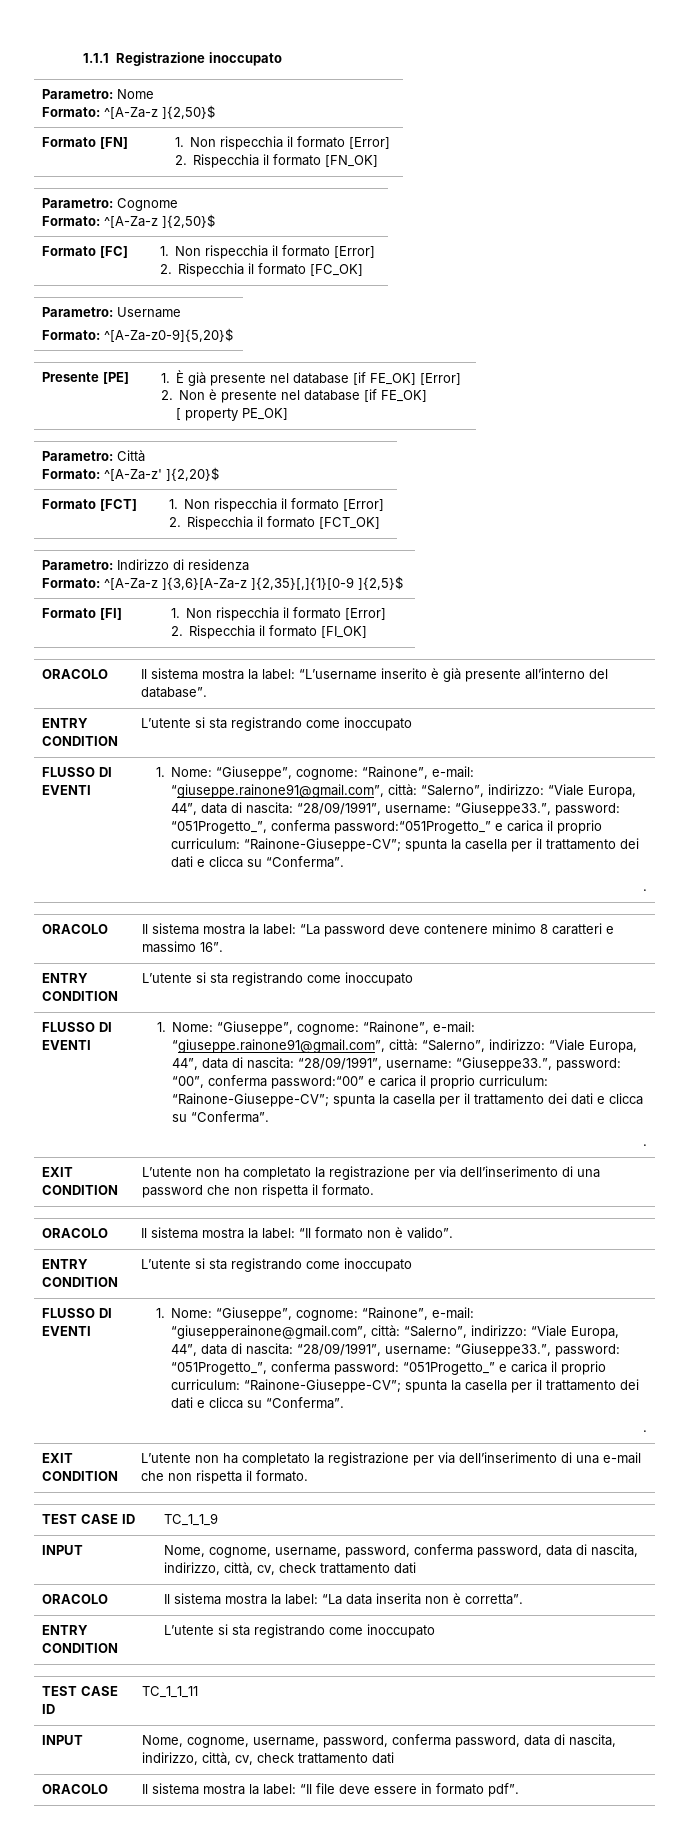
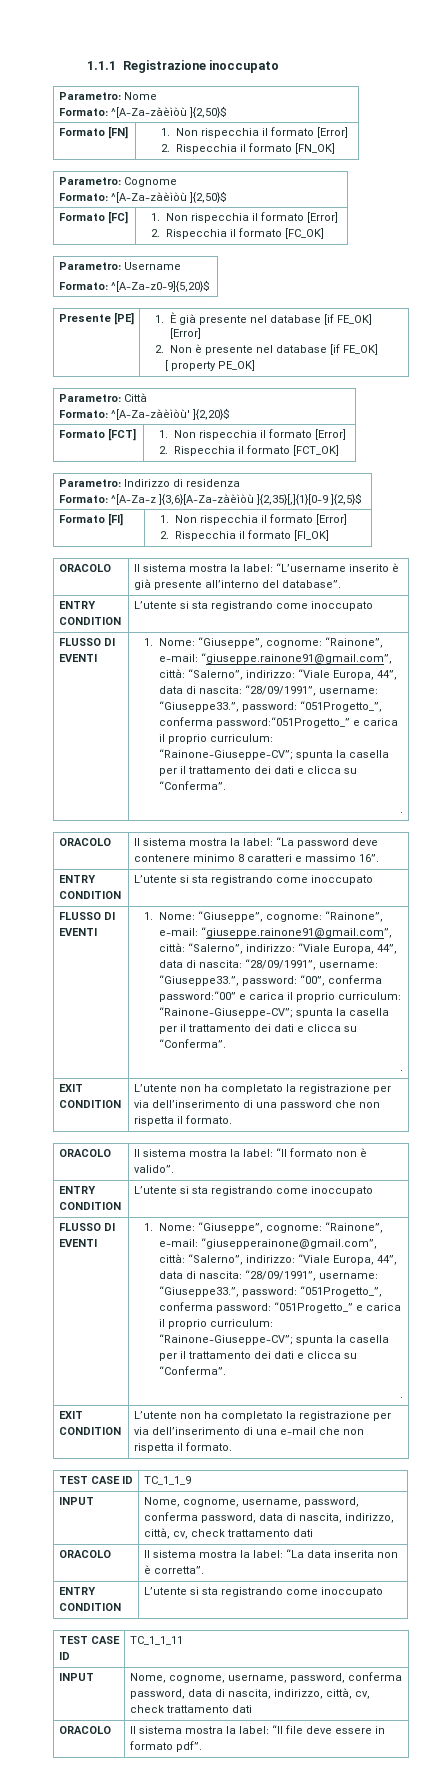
[104,107,159,119] ^[A-Za-z -> [110,107,187,118] ^[A-Za-zàèìòù
[104,216,159,228] ^[A-Za-z -> [110,192,187,203] ^[A-Za-zàèìòù
[104,469,163,481] ^[A-Za-z' -> [110,409,190,420] ^[A-Za-zàèìòù'
[162,577,248,590] ]{3,6}[A-Za-z -> [157,494,254,505] ]{3,6}[A-Za-zàèìòù

